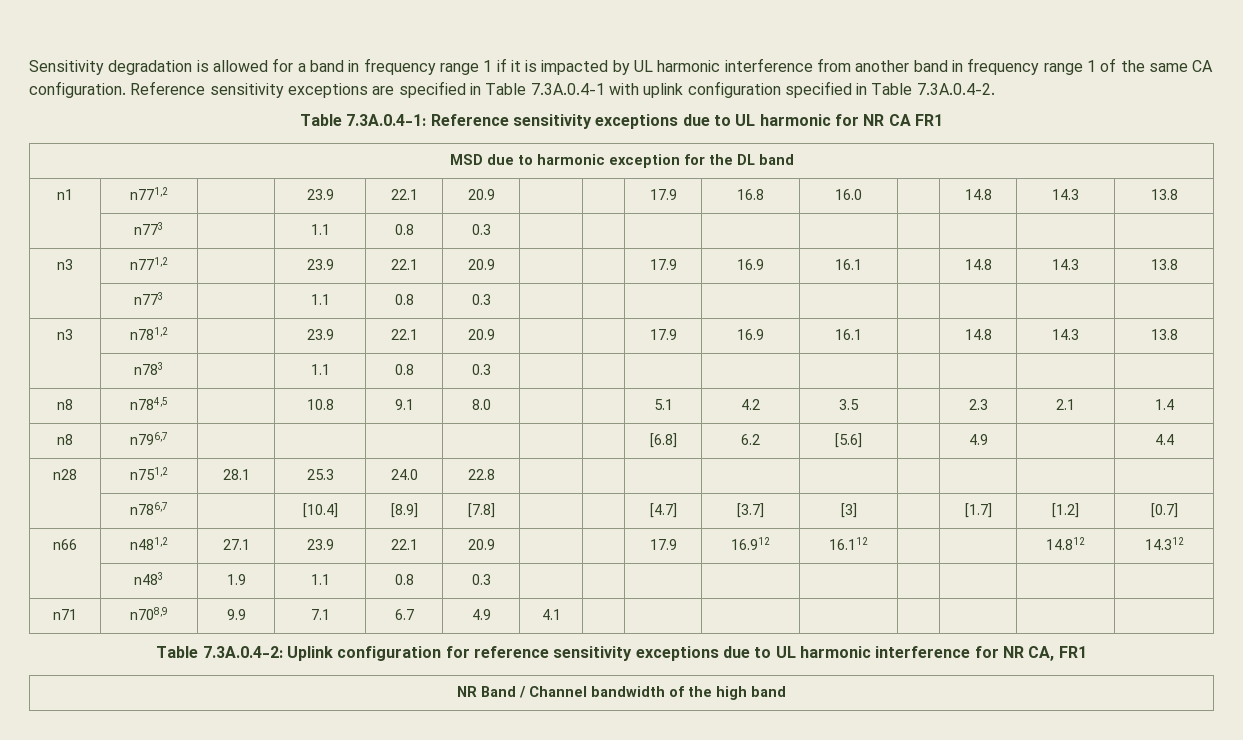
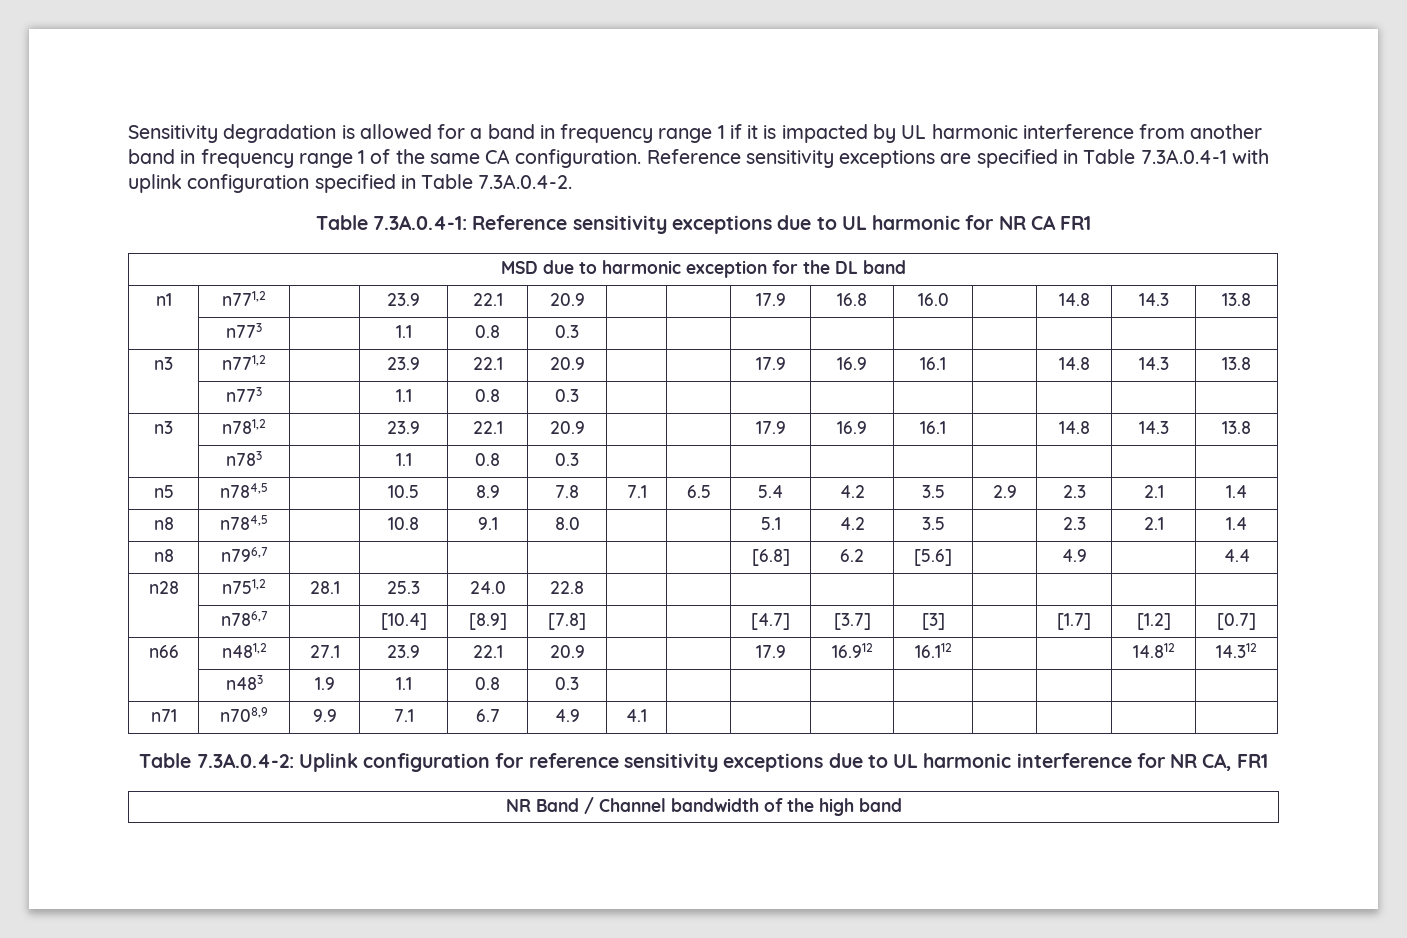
(491, 369) none -> [153,485,174,498] [220,483,268,498] [388,485,419,498] [475,485,500,498] [555,485,579,498] [626,485,647,498] [686,485,711,498] [758,485,783,498] [839,485,865,498] [921,485,945,498] [992,485,1017,498] [1062,485,1086,498] [1143,485,1164,498] [1226,485,1247,498] // n5 | n784,5 | | 10.5 | 8.9 | 7.8 | 7.1 | 6.5 | 5.4 | 4.2 | 3.5 | 2.9 | 2.3 | 2.1 | 1.4

